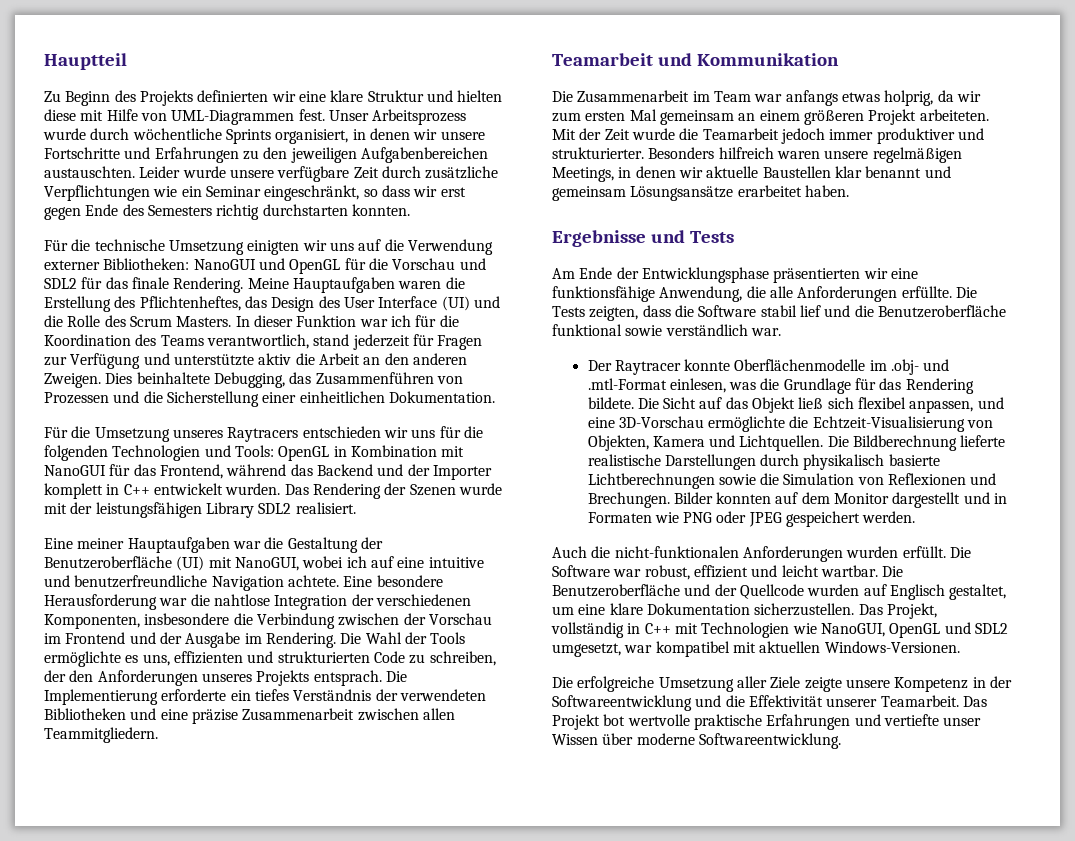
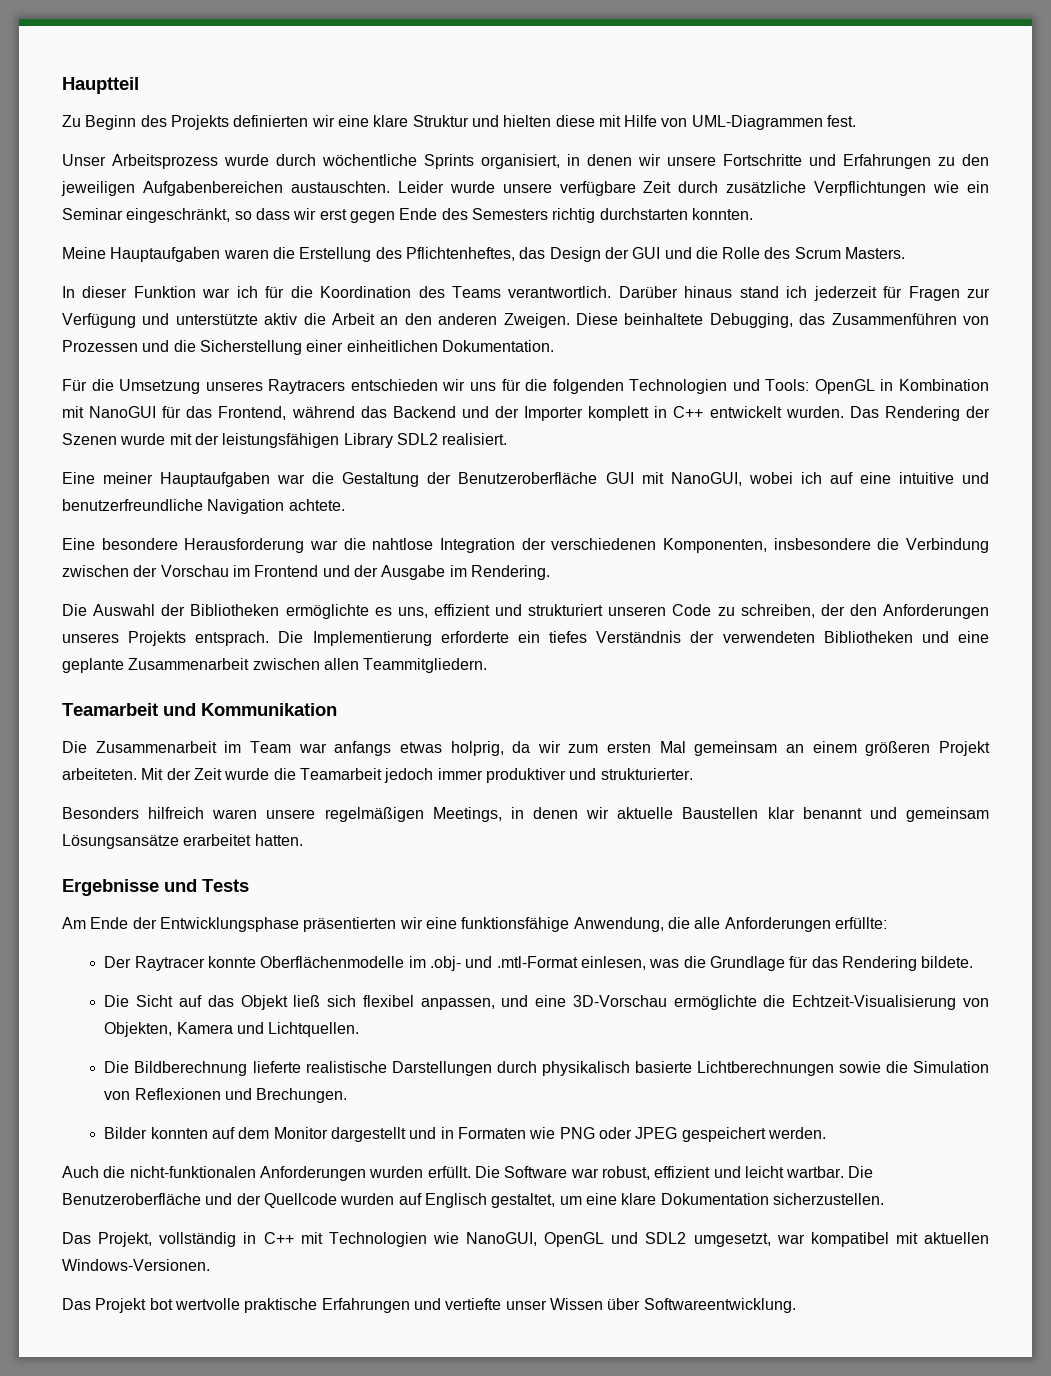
(325, 115) none -> (857, 121) //
[44,239,493,255] [44,258,486,274] [44,277,244,293] Für die technische Umsetzung einigten wir uns auf die Verwendung externer Bibliotheken: NanoGUI und OpenGL für die Vorschau und SDL2 für das finale Rendering. -> (753, 214) none
[318,296,470,311] des User Interface (UI) -> [604,247,661,259] der GUI
(232, 321) none -> (906, 253) //
[206,334,350,349] verantwortlich, stand -> [508,286,808,298] verantwortlich. Darüber hinaus stand ich
[105,373,133,384] Dies -> [575,313,618,325] Diese
[176,556,205,571] (UI) -> [605,472,634,484] GUI
(339, 581) none -> (345, 505) //
[340,632,466,644] [44,651,370,667] Die Wahl der Tools ermöglichte es uns, effizienten und strukturierten -> [62,604,667,619] // Die Auswahl der Bibliotheken ermöglichte es uns, effizient und strukturiert unseren
[191,709,238,724] präzise -> [62,658,124,673] geplante
(644, 153) none -> (693, 774) //
[804,185,849,197] haben. -> [254,834,303,846] hatten.
[901,286,977,298] [552,305,1006,321] [552,324,781,336] erfüllte. Die Tests zeigten, dass die Software stabil lief und die Benutzeroberfläche funktional sowie verständlich war. -> [834,917,887,929] erfüllte:
(634, 403) none -> (974, 962) //
(824, 443) none -> (360, 1029) //
(670, 500) none -> (348, 1095) //
(855, 609) none -> (884, 1199) //
[552,676,1012,692] [552,695,959,711] Die erfolgreiche Umsetzung aller Ziele zeigte unsere Kompetenz in der Softwareentwicklung und die Effektivität unserer Teamarbeit. -> (210, 1265) none
[636,733,695,745] moderne -> (641, 1304) none

